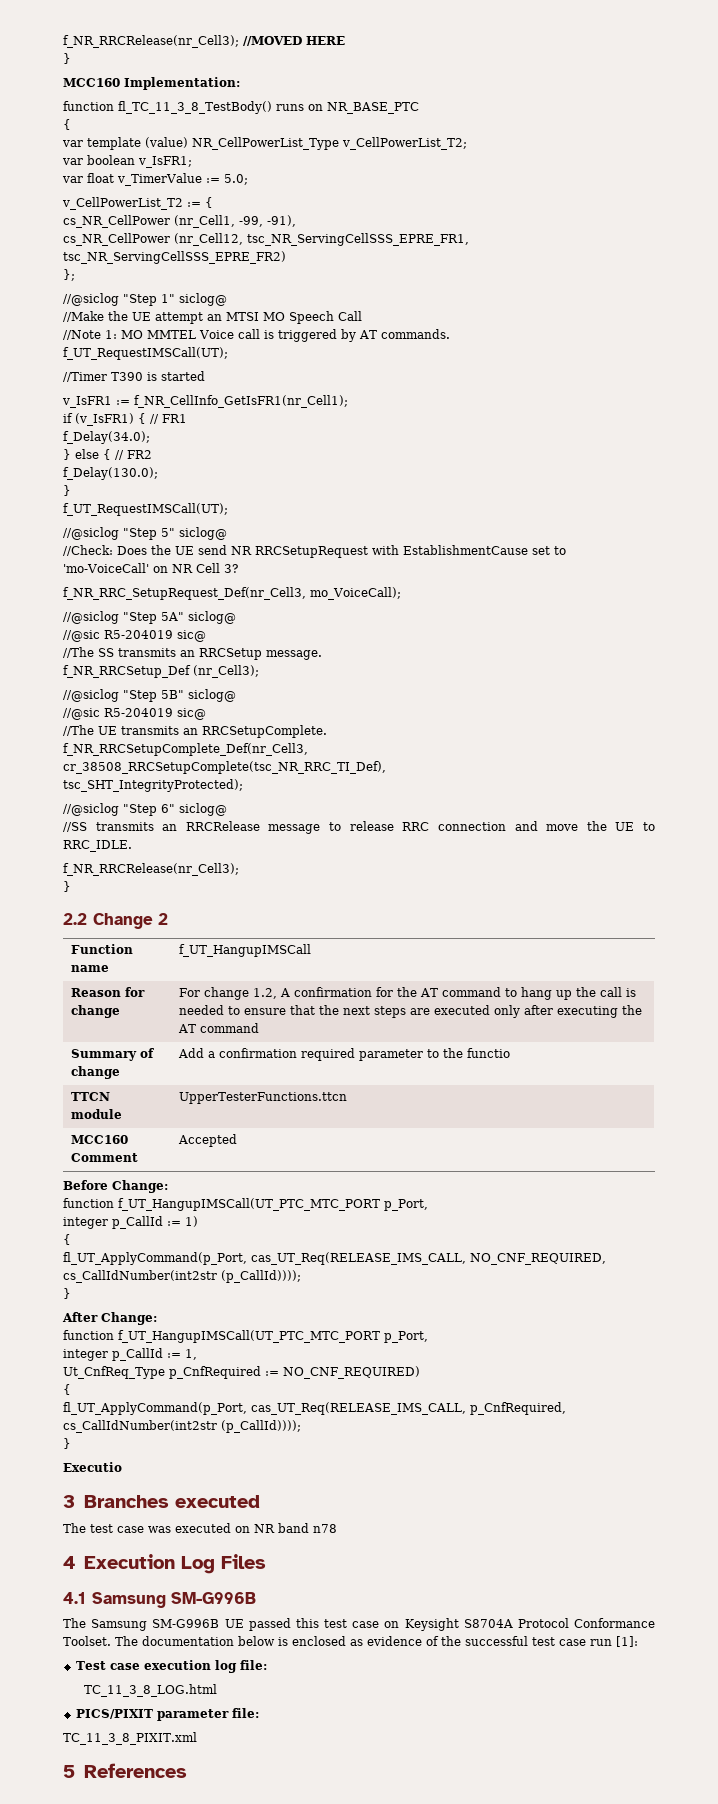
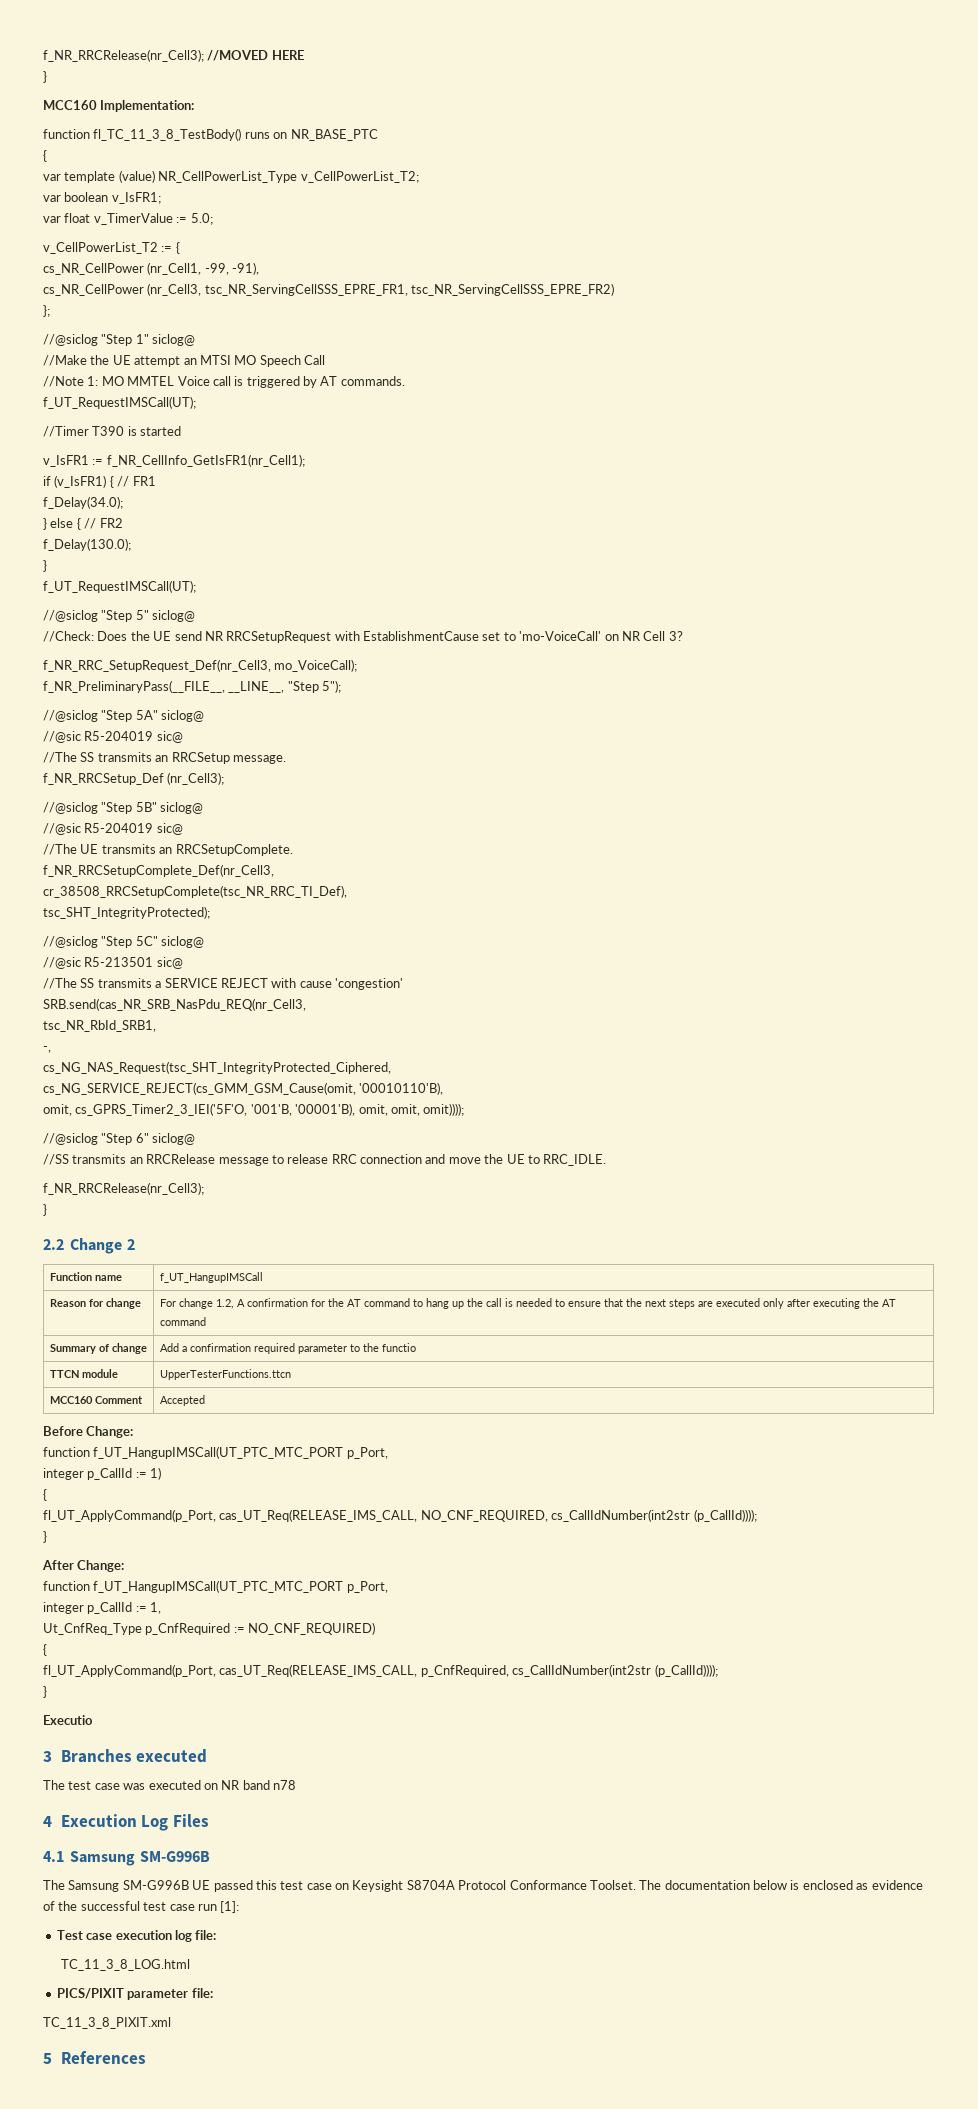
[174,233,243,246] (nr_Cell12, -> [147,283,202,296] (nr_Cell3,
(401, 593) none -> [43,680,342,693] // f_NR_PreliminaryPass(__FILE__, __LINE__, "Step 5");
(243, 785) none -> [43,936,205,948] [43,957,183,969] [43,978,403,990] [43,998,306,1011] [43,1020,156,1032] [43,1046,51,1053] [43,1061,391,1074] [43,1082,444,1095] [43,1103,465,1116] // //@siclog "Step 5C" siclog@ // //@sic R5-213501 sic@ // //The SS transmits a SERVICE REJECT with cause 'congestion' // SRB.send(cas_NR_SRB_NasPdu_REQ(nr_Cell3, // tsc_NR_RbId_SRB1, // -, // cs_NG_NAS_Request(tsc_SHT_IntegrityProtected_Ciphered, // cs_NG_SERVICE_REJECT(cs_GMM_GSM_Cause(omit, '00010110'B), // omit, cs_GPRS_Timer2_3_IEI('5F'O, '001'B, '00001'B), omit, omit, omit))));

